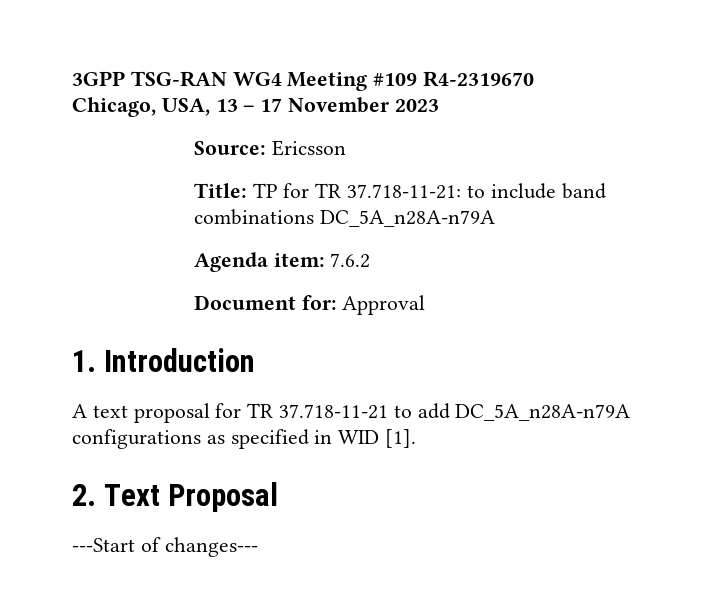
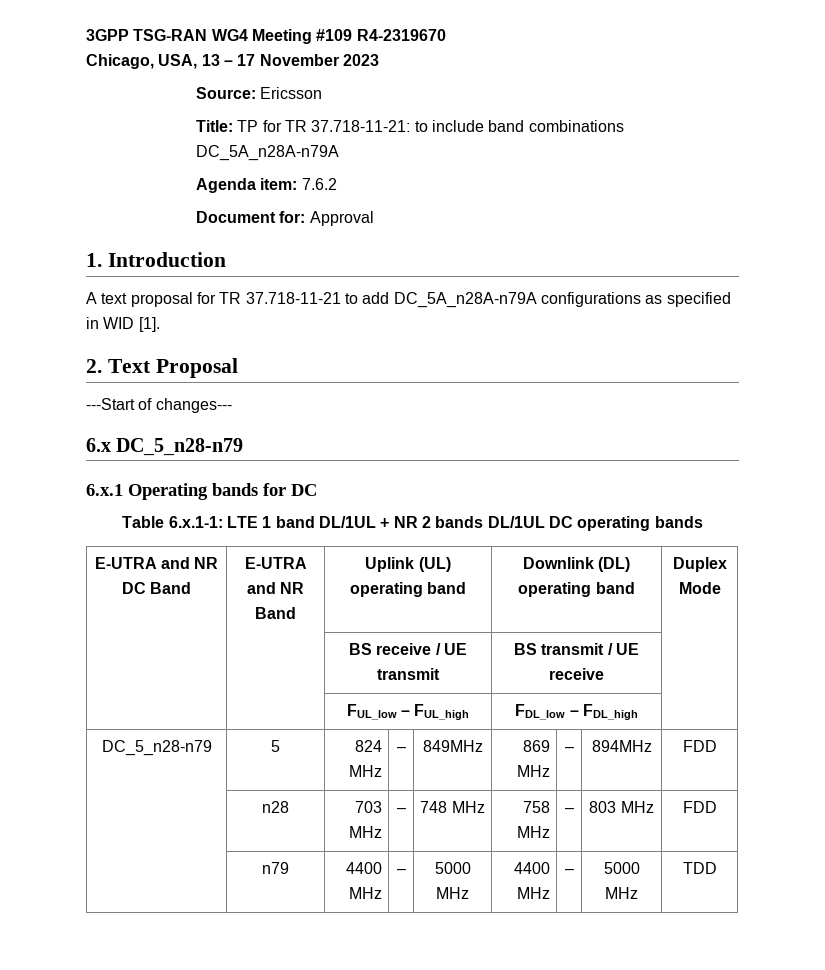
(258, 547) none -> [86,438,244,456] [86,483,317,500] [122,516,703,531] [94,557,219,569] [121,582,192,594] [244,557,307,569] [246,582,305,594] [255,607,296,619] [365,557,451,572] [349,582,467,597] [522,557,631,572] [518,582,635,597] [672,557,727,572] [678,582,721,594] [349,643,467,655] [376,668,440,680] [514,643,639,655] [549,668,604,680] [346,704,470,720] [515,704,638,720] [101,740,212,756] [271,740,280,752] [355,740,383,752] [349,765,383,777] [396,747,406,752] [422,740,483,752] [523,740,551,752] [517,765,551,777] [564,747,574,752] [591,740,652,752] [682,740,717,752] [262,801,289,813] [355,801,383,813] [349,826,383,838] [396,808,406,813] [420,801,485,813] [523,801,551,813] [517,826,551,838] [564,808,574,813] [589,801,654,813] [682,801,717,813] [262,862,289,874] [346,862,383,874] [349,887,383,899] [396,869,406,874] [434,862,471,874] [436,887,469,899] [514,862,551,874] [517,887,551,899] [564,869,574,874] [603,862,640,874] [605,887,638,899] [682,862,717,874] // 6.x DC_5_n28-n79 // 6.x.1 Operating bands for DC // Table 6.x.1-1: LTE 1 band DL/1UL + NR 2 bands DL/1UL DC operating bands // E-UTRA and NR DC Band | E-UTRA and NR Band | Uplink (UL) operating band | Downlink (DL) operating band | Duplex Mode // | | BS receive / UE transmit | BS transmit / UE receive | // | | FUL_low – FUL_high | FDL_low – FDL_high | // DC_5_n28-n79 | 5 | 824 MHz | – | 849MHz | 869 MHz | – | 894MHz | FDD // | n28 | 703 MHz | – | 748 MHz | 758 MHz | – | 803 MHz | FDD // | n79 | 4400 MHz | – | 5000 MHz | 4400 MHz | – | 5000 MHz | TDD

